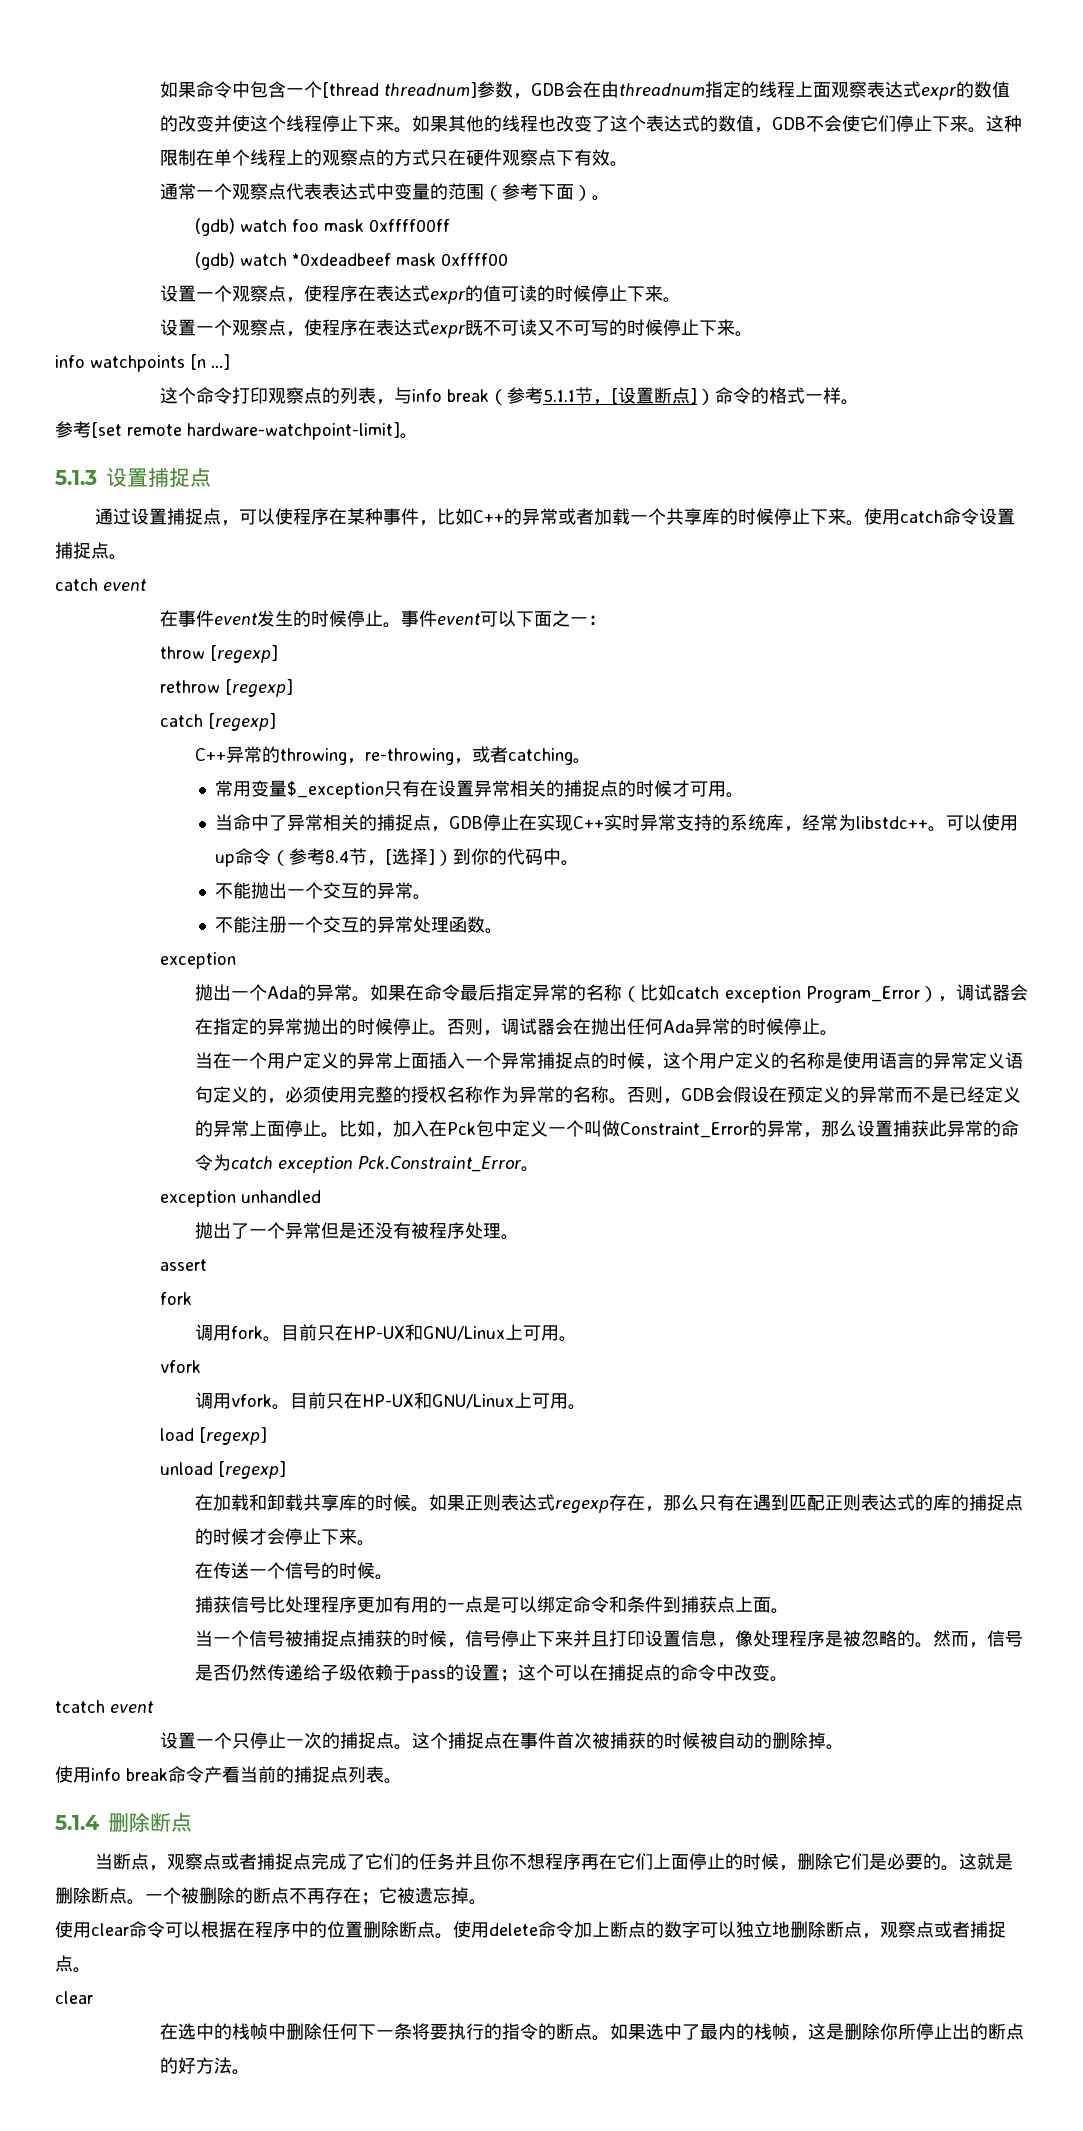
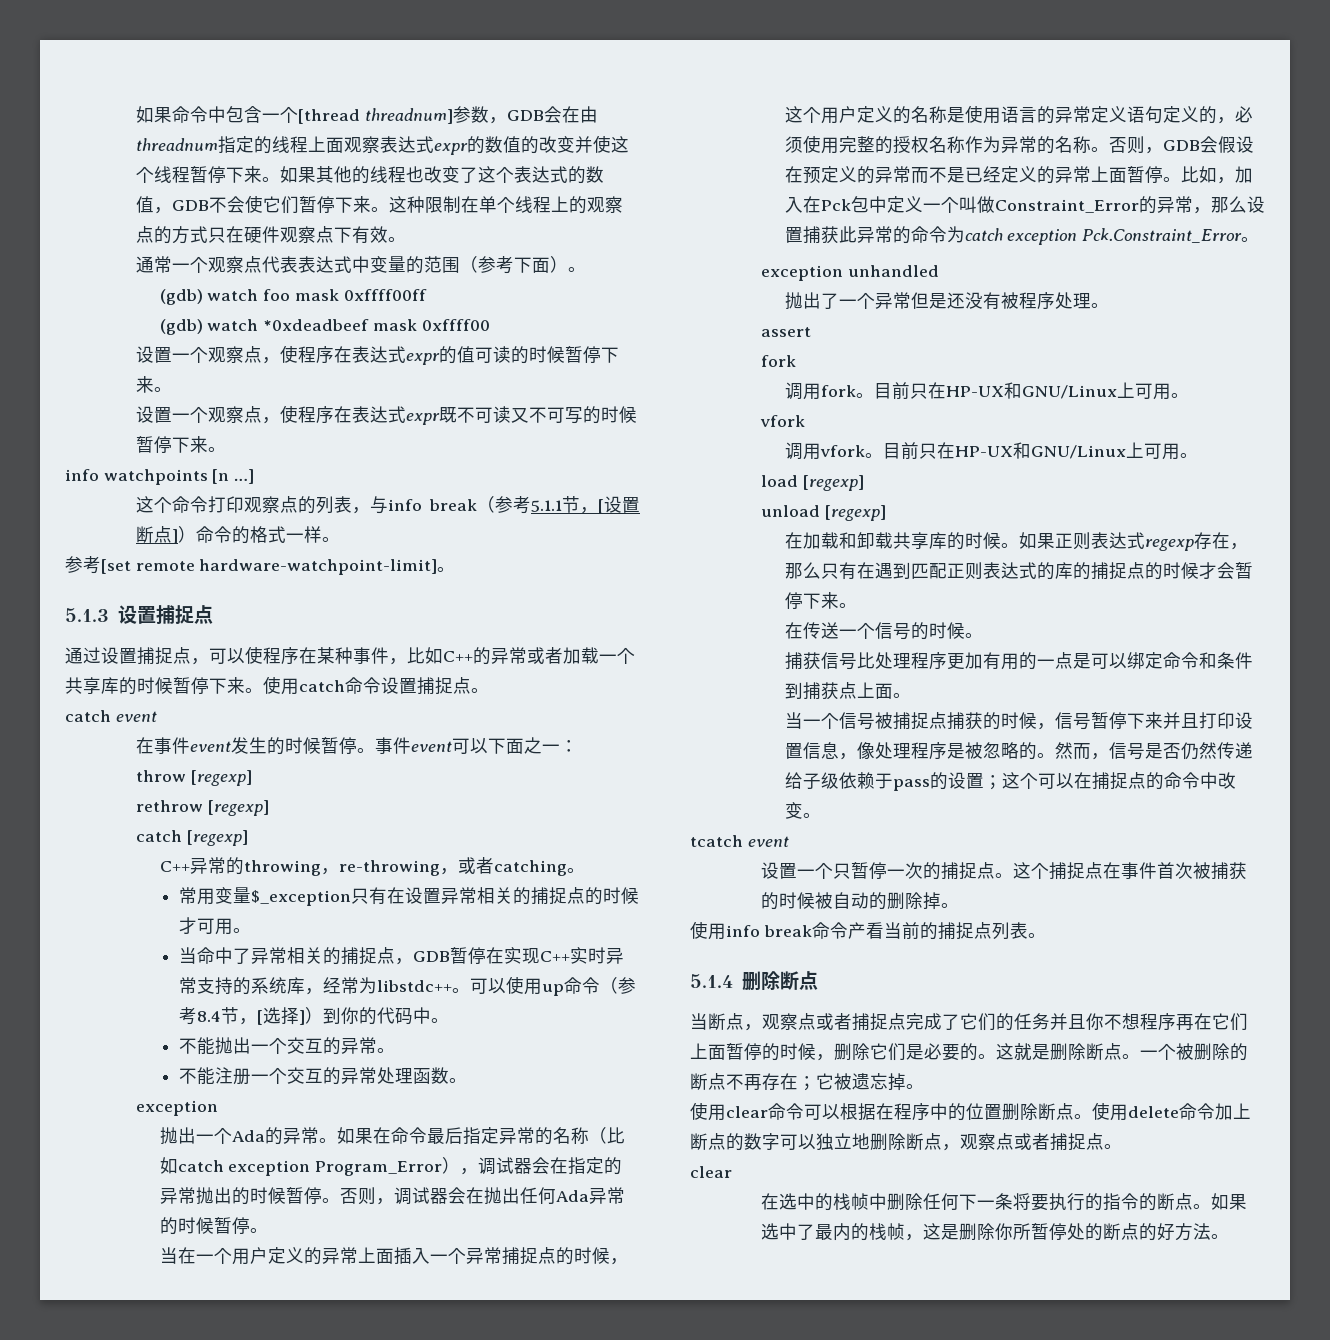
[322,115,359,132] 停止 -> [190,166,227,183] 暂停
[896,115,933,132] 停止 -> [299,196,336,213] 暂停
[591,285,628,302] 停止 -> [565,346,602,363] 暂停
[663,319,700,336] 停止 -> [136,436,173,453] 暂停
[773,508,810,525] 停止 -> [173,677,209,694] 暂停
[347,610,384,627] 停止 -> [321,737,358,754] 暂停
[483,814,520,831] 停止 -> [449,947,486,964] 暂停
[393,1018,430,1035] 停止 -> [285,1187,322,1204] 暂停
[784,1018,821,1035] 停止 -> [213,1217,250,1234] 暂停
[285,1120,322,1137] 停止 -> [1126,166,1163,183] 暂停
[285,1528,322,1545] 停止 -> [1234,562,1253,579] [784,592,803,609] 暂停
[501,1630,538,1647] 停止 -> [1090,712,1127,729] 暂停
[250,1732,287,1749] 停止 -> [851,862,888,879] 暂停
[688,1853,725,1870] 停止 -> [726,1043,762,1060] 暂停
[916,2023,971,2040] 停止出 -> [1031,1223,1086,1240] 暂停处

